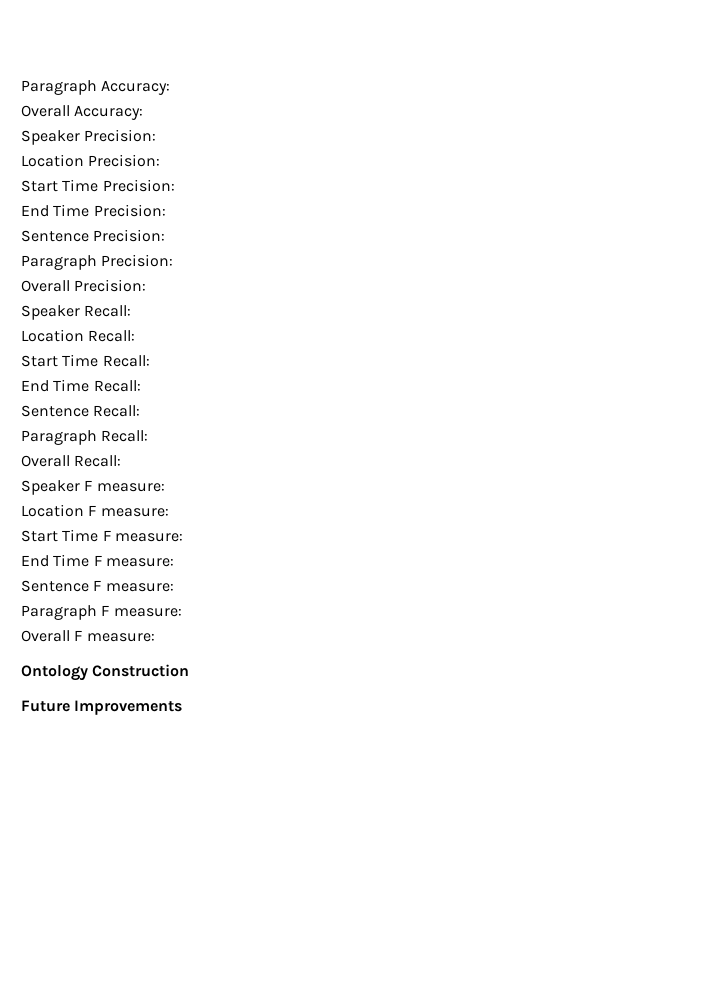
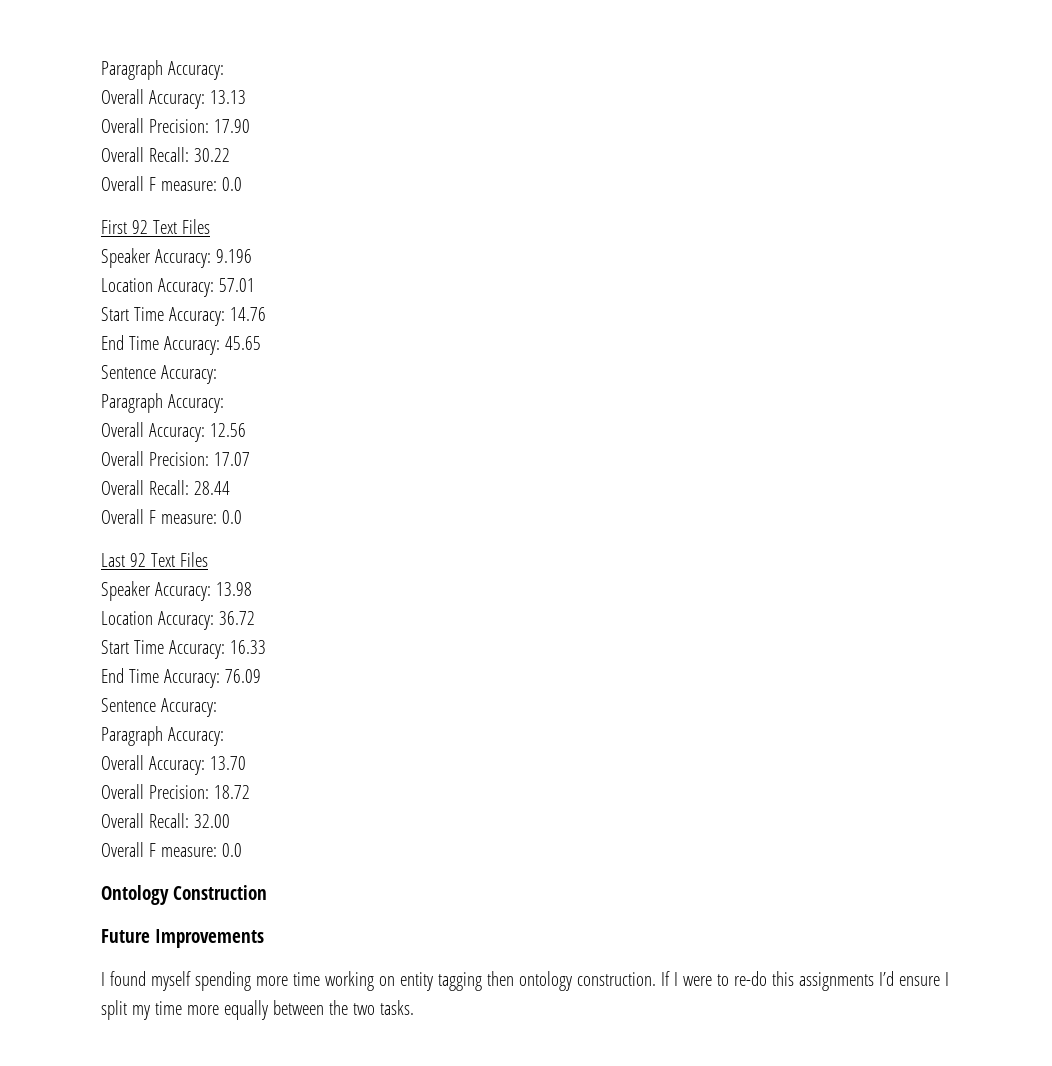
[21,80,171,95] [21,105,144,120] [21,129,157,145] [21,154,161,167] [21,179,175,192] [21,204,166,217] [21,229,166,242] [21,254,174,270] [21,279,147,292] [21,305,132,320] [21,329,136,342] [21,354,150,367] [21,379,141,392] [21,405,141,417] [21,430,149,445] [21,455,122,467] [21,480,165,495] [21,504,169,517] [21,529,183,542] [21,554,174,567] [21,580,174,592] [21,605,182,620] [21,630,155,642] [21,664,190,681] [21,700,183,715] Paragraph Accuracy: // Overall Accuracy: // Speaker Precision: // Location Precision: // Start Time Precision: // End Time Precision: // Sentence Precision: // Paragraph Precision: // Overall Precision: // Speaker Recall: // Location Recall: // Start Time Recall: // End Time Recall: // Sentence Recall: // Paragraph Recall: // Overall Recall: // Speaker F measure: // Location F measure: // Start Time F measure: // End Time F measure: // Sentence F measure: // Paragraph F measure: // Overall F measure: // Ontology Construction // Future Improvements -> [101,60,224,80] [101,89,246,109] [101,118,250,133] [101,147,230,162] [101,176,242,191] [101,219,210,234] [101,248,252,268] [101,278,255,297] [101,307,266,326] [101,335,261,355] [101,365,217,384] [101,393,224,413] [101,422,246,442] [101,451,250,466] [101,480,230,495] [101,509,242,524] [101,552,208,567] [101,581,252,601] [101,611,255,630] [101,640,266,659] [101,668,261,688] [101,698,217,717] [101,726,224,746] [101,755,246,775] [101,784,250,799] [101,813,230,828] [101,842,242,857] [101,885,267,905] [101,929,264,948] [101,971,949,991] [101,1000,414,1020] Paragraph Accuracy: // Overall Accuracy: 13.13 // Overall Precision: 17.90 // Overall Recall: 30.22 // Overall F measure: 0.0 // First 92 Text Files // Speaker Accuracy: 9.196 // Location Accuracy: 57.01 // Start Time Accuracy: 14.76 // End Time Accuracy: 45.65 // Sentence Accuracy: // Paragraph Accuracy: // Overall Accuracy: 12.56 // Overall Precision: 17.07 // Overall Recall: 28.44 // Overall F measure: 0.0 // Last 92 Text Files // Speaker Accuracy: 13.98 // Location Accuracy: 36.72 // Start Time Accuracy: 16.33 // End Time Accuracy: 76.09 // Sentence Accuracy: // Paragraph Accuracy: // Overall Accuracy: 13.70 // Overall Precision: 18.72 // Overall Recall: 32.00 // Overall F measure: 0.0 // Ontology Construction // Future Improvements // I found myself spending more time working on entity tagging then ontology construction. If I were to re-do this assignments I’d ensure I split my time more equally between the two tasks.

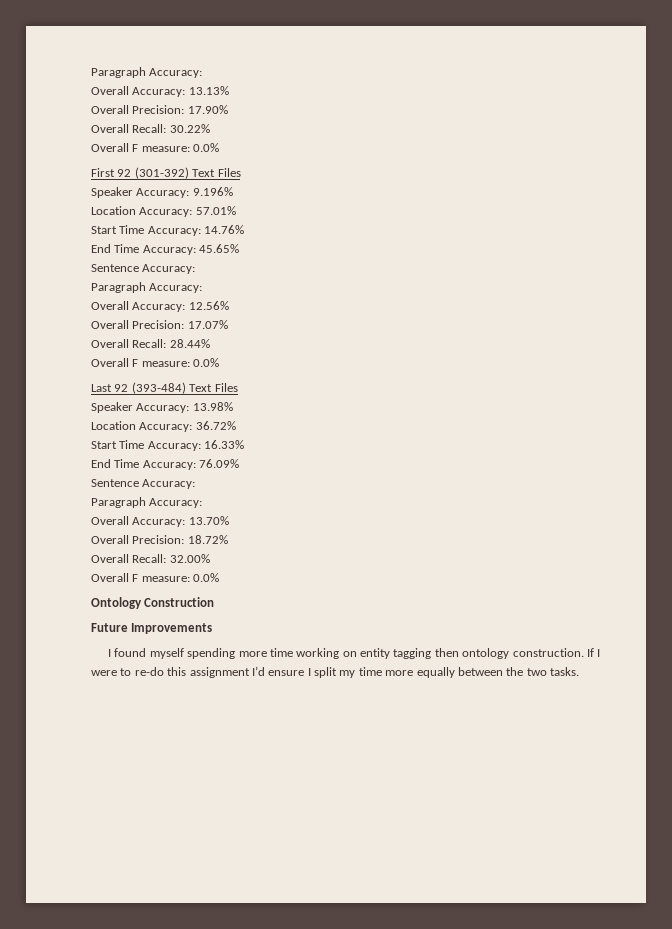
[101,60,224,80] [101,89,246,109] [101,118,250,133] [101,147,230,162] [101,176,242,191] Paragraph Accuracy: // Overall Accuracy: 13.13 // Overall Precision: 17.90 // Overall Recall: 30.22 // Overall F measure: 0.0 -> [91,67,203,78] [91,86,229,97] [91,105,228,114] [91,124,210,133] [91,143,220,152] Paragraph Accuracy: // Overall Accuracy: 13.13% // Overall Precision: 17.90% // Overall Recall: 30.22% // Overall F measure: 0.0%
[152,219,210,234] [101,248,252,268] [101,278,255,297] [101,307,266,326] [101,335,261,355] [101,365,217,384] [101,393,224,413] [101,422,246,442] [101,451,250,466] [101,480,230,495] [101,509,242,524] Text Files // Speaker Accuracy: 9.196 // Location Accuracy: 57.01 // Start Time Accuracy: 14.76 // End Time Accuracy: 45.65 // Sentence Accuracy: // Paragraph Accuracy: // Overall Accuracy: 12.56 // Overall Precision: 17.07 // Overall Recall: 28.44 // Overall F measure: 0.0 -> [134,167,241,179] [91,187,233,198] [91,206,236,217] [91,225,245,236] [91,244,240,255] [91,264,196,274] [91,282,203,293] [91,301,229,312] [91,320,228,329] [91,339,210,348] [91,358,220,367] (301-392) Text Files // Speaker Accuracy: 9.196% // Location Accuracy: 57.01% // Start Time Accuracy: 14.76% // End Time Accuracy: 45.65% // Sentence Accuracy: // Paragraph Accuracy: // Overall Accuracy: 12.56% // Overall Precision: 17.07% // Overall Recall: 28.44% // Overall F measure: 0.0%
[150,552,208,567] [101,581,252,601] [101,611,255,630] [101,640,266,659] [101,668,261,688] [101,698,217,717] [101,726,224,746] [101,755,246,775] [101,784,250,799] [101,813,230,828] [101,842,242,857] Text Files // Speaker Accuracy: 13.98 // Location Accuracy: 36.72 // Start Time Accuracy: 16.33 // End Time Accuracy: 76.09 // Sentence Accuracy: // Paragraph Accuracy: // Overall Accuracy: 13.70 // Overall Precision: 18.72 // Overall Recall: 32.00 // Overall F measure: 0.0 -> [131,382,238,394] [91,402,233,413] [91,421,236,432] [91,440,245,451] [91,459,240,470] [91,479,196,489] [91,497,203,508] [91,516,229,527] [91,535,228,544] [91,554,210,563] [91,573,220,582] (393-484) Text Files // Speaker Accuracy: 13.98% // Location Accuracy: 36.72% // Start Time Accuracy: 16.33% // End Time Accuracy: 76.09% // Sentence Accuracy: // Paragraph Accuracy: // Overall Accuracy: 13.70% // Overall Precision: 18.72% // Overall Recall: 32.00% // Overall F measure: 0.0%
[798,972,874,991] assignments -> [189,667,250,678] assignment

